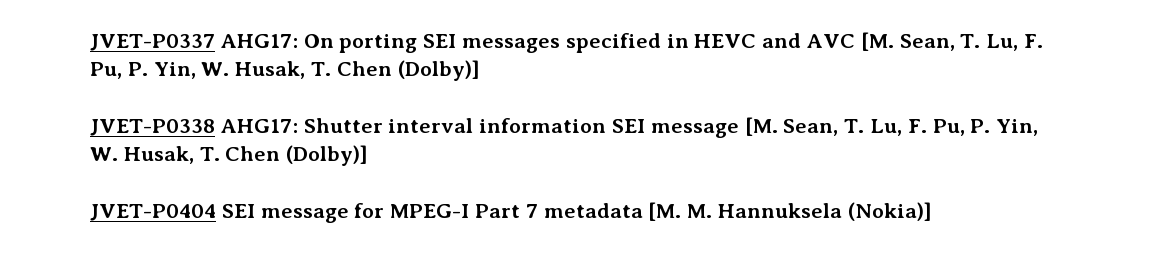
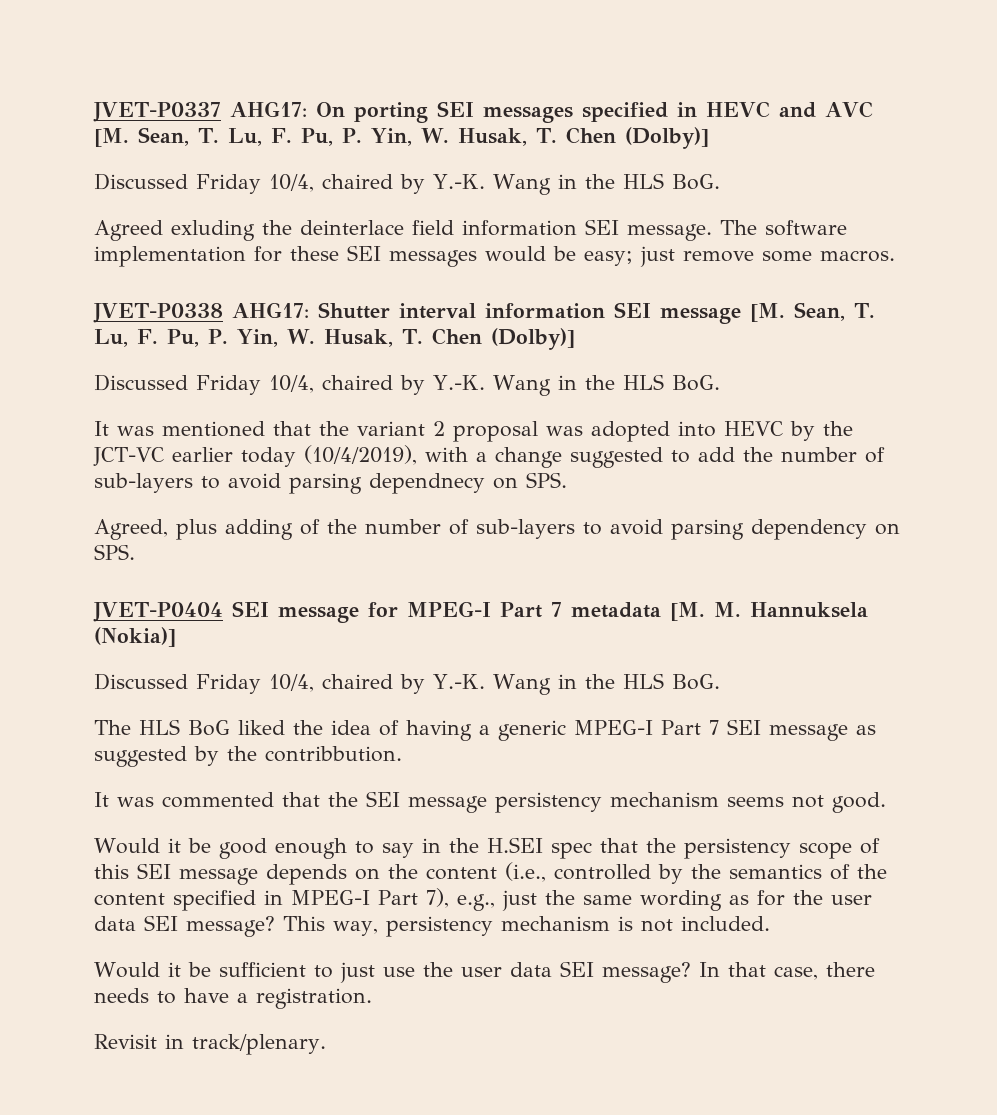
(480, 70) none -> [94,173,720,195] [94,219,847,241] [94,245,895,267] // Discussed Friday 10/4, chaired by Y.-K. Wang in the HLS BoG. // Agreed exluding the deinterlace field information SEI message. The software implementation for these SEI messages would be easy; just remove some macros.
(369, 155) none -> [94,374,720,396] [94,421,853,442] [93,445,885,468] [94,472,567,494] [94,519,900,540] [94,544,135,560] // Discussed Friday 10/4, chaired by Y.-K. Wang in the HLS BoG. // It was mentioned that the variant 2 proposal was adopted into HEVC by the JCT-VC earlier today (10/4/2019), with a change suggested to add the number of sub-layers to avoid parsing dependnecy on SPS. // Agreed, plus adding of the number of sub-layers to avoid parsing dependency on SPS.
(932, 211) none -> [94,673,720,695] [94,719,876,741] [94,746,402,767] [94,791,886,813] [94,837,880,859] [94,862,887,885] [94,888,872,911] [94,915,770,937] [94,961,875,983] [94,988,372,1009] [94,1034,326,1055] // Discussed Friday 10/4, chaired by Y.-K. Wang in the HLS BoG. // The HLS BoG liked the idea of having a generic MPEG-I Part 7 SEI message as suggested by the contribbution. // It was commented that the SEI message persistency mechanism seems not good. // Would it be good enough to say in the H.SEI spec that the persistency scope of this SEI message depends on the content (i.e., controlled by the semantics of the content specified in MPEG-I Part 7), e.g., just the same wording as for the user data SEI message? This way, persistency mechanism is not included. // Would it be sufficient to just use the user data SEI message? In that case, there needs to have a registration. // Revisit in track/plenary.

